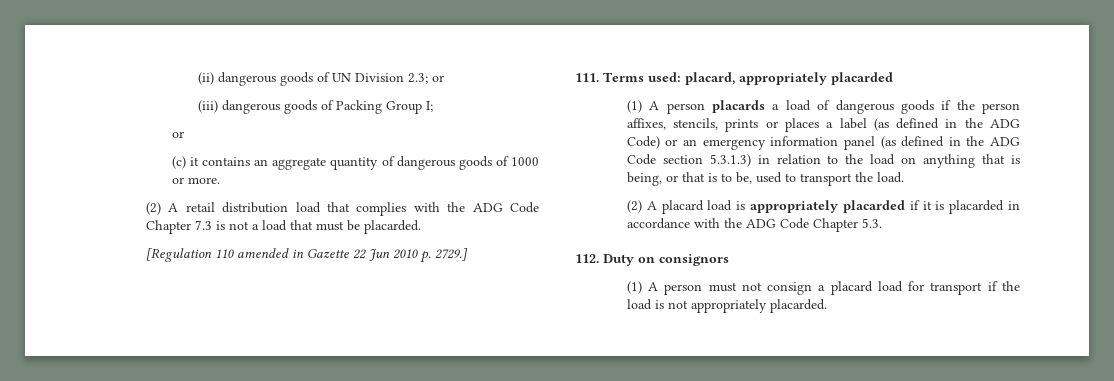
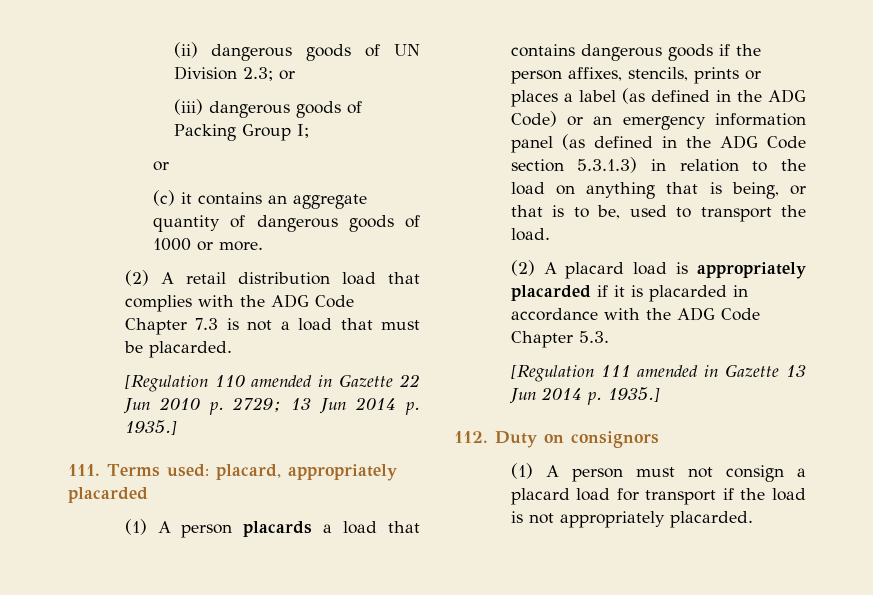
[434,248,468,261] 2729.] -> [232,397,420,415] [124,420,177,435] 2729; 13 Jun 2014 p. 1935.]
[817,100,831,110] of -> [388,521,420,533] [510,44,575,57] that contains
(882, 223) none -> [510,364,806,382] [508,387,660,405] // [Regulation 111 amended in Gazette 13 Jun 2014 p. 1935.]

